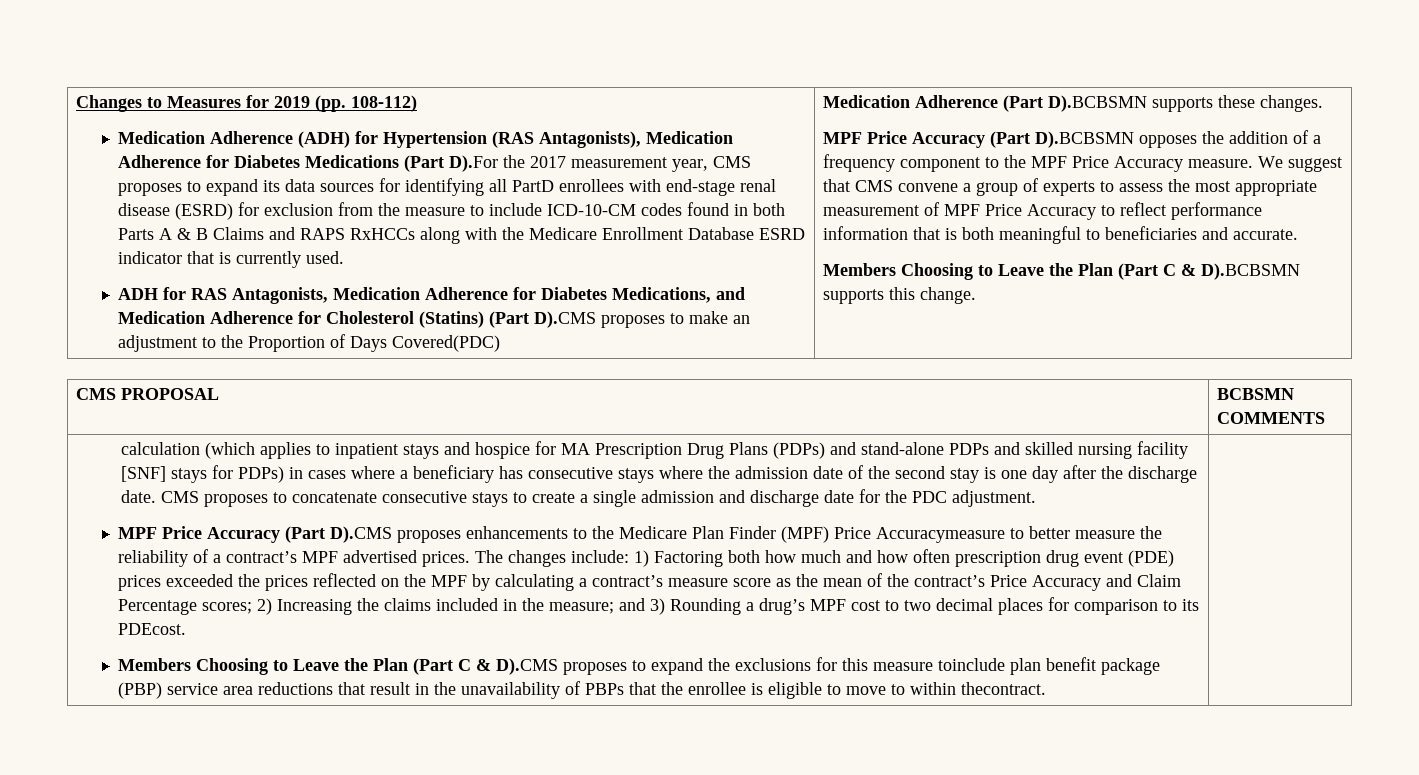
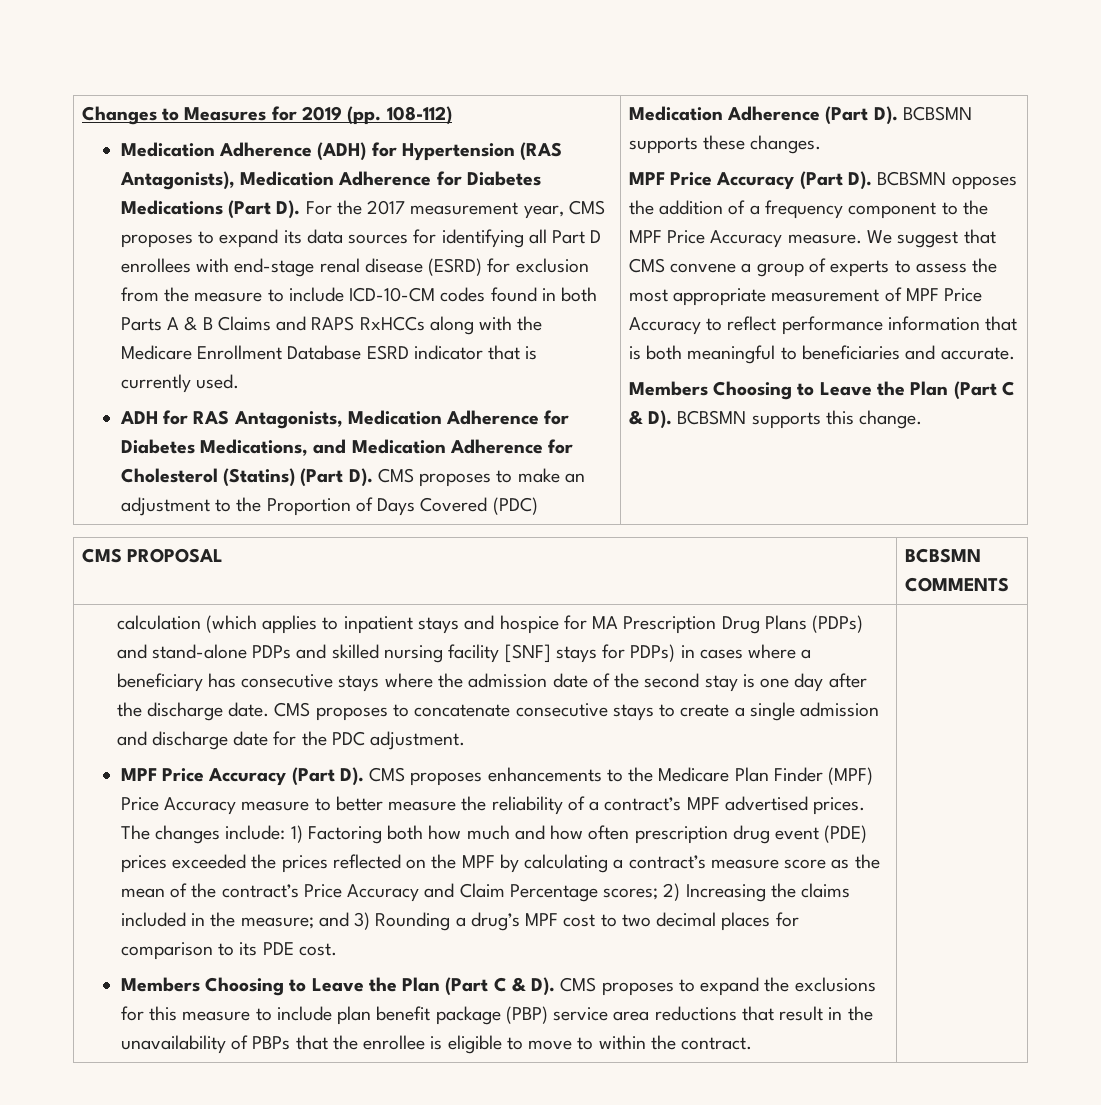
[449,155,499,172] D).For -> [276,200,332,219] D). For
[512,180,555,192] PartD -> [552,230,602,244] Part D
[534,311,597,328] D).CMS -> [348,468,414,487] D). CMS
[392,335,501,352] Covered(PDC) -> [420,497,538,515] Covered (PDC)
[1048,95,1148,112] D).BCBSMN -> [873,106,972,125] D). BCBSMN
[1035,131,1135,148] D).BCBSMN -> [847,171,947,190] D). BCBSMN
[1201,263,1301,280] D).BCBSMN -> [648,410,747,429] D). BCBSMN
[330,526,393,543] D).CMS -> [339,767,406,786] D). CMS
[876,527,1006,543] Accuracymeasure -> [164,797,310,815] Accuracy measure
[118,623,187,635] [118,658,559,675] PDEcost. // Members Choosing to Leave the Plan (Part C & D).CMS -> [262,942,337,956] [120,977,597,996] PDE cost. // Members Choosing to Leave the Plan (Part C & D). CMS
[938,658,1006,671] toinclude -> [255,1006,332,1021] to include
[961,682,1047,695] thecontract. -> [650,1035,753,1050] the contract.

